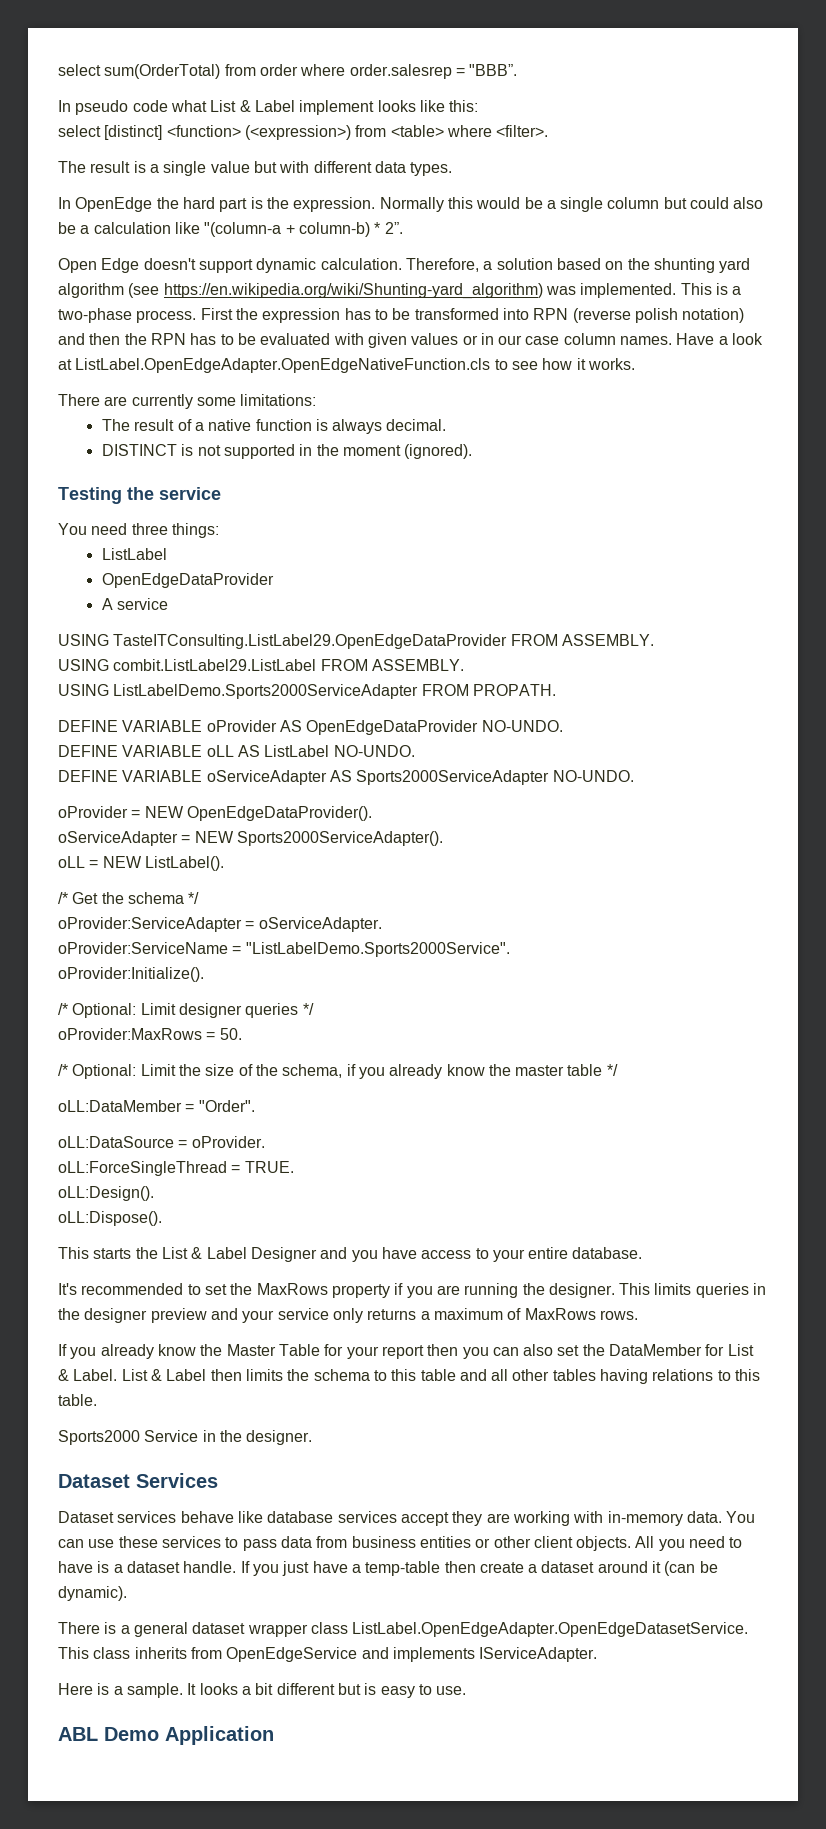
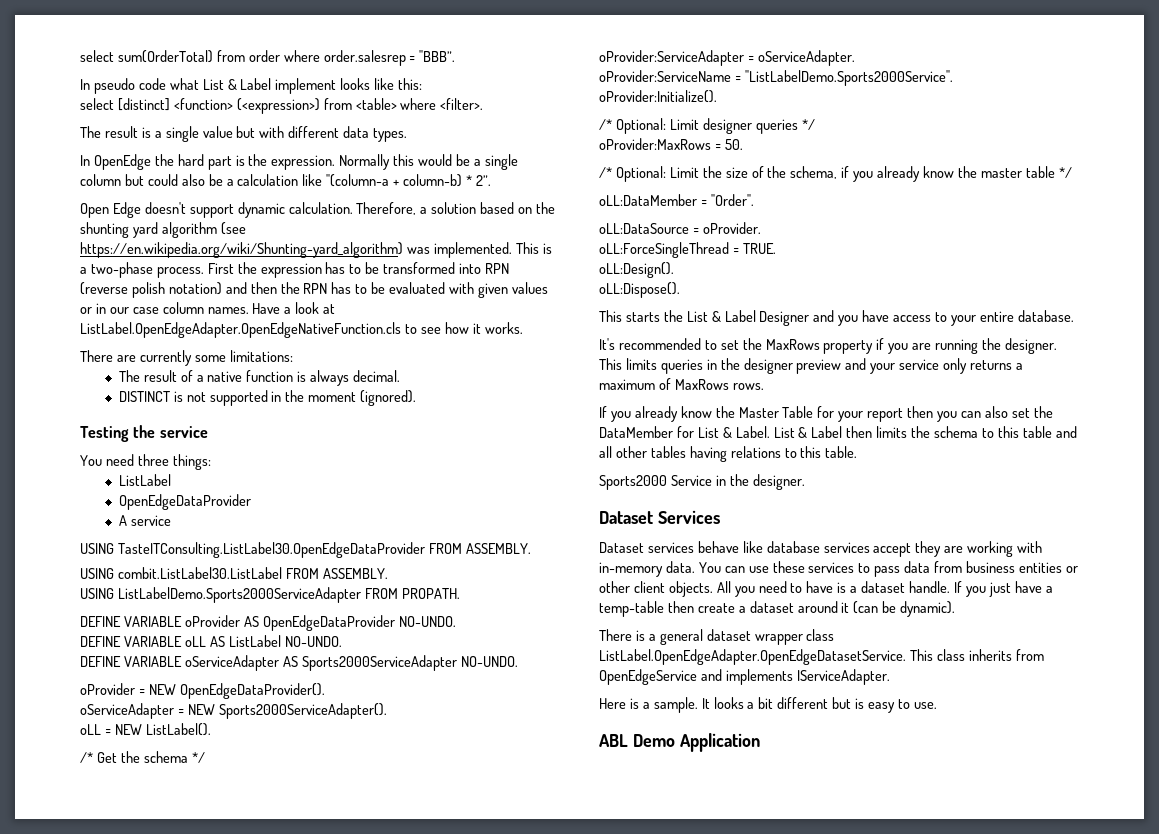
[113,634,654,649] [58,659,317,671] TasteITConsulting.ListLabel29.OpenEdgeDataProvider FROM ASSEMBLY. // USING combit.ListLabel29.ListLabel -> [117,542,531,558] [80,567,282,579] TasteITConsulting.ListLabel30.OpenEdgeDataProvider FROM ASSEMBLY. // USING combit.ListLabel30.ListLabel

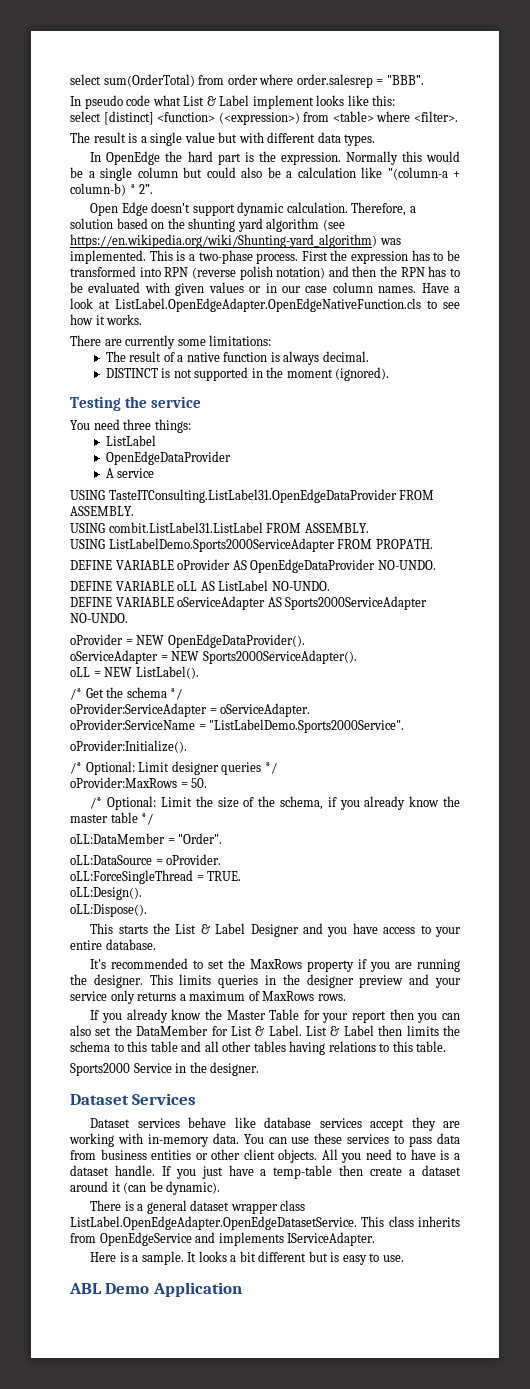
[117,542,531,558] [80,567,282,579] TasteITConsulting.ListLabel30.OpenEdgeDataProvider FROM ASSEMBLY. // USING combit.ListLabel30.ListLabel -> [108,489,435,503] [70,506,134,516] [70,522,263,533] TasteITConsulting.ListLabel31.OpenEdgeDataProvider FROM ASSEMBLY. // USING combit.ListLabel31.ListLabel

